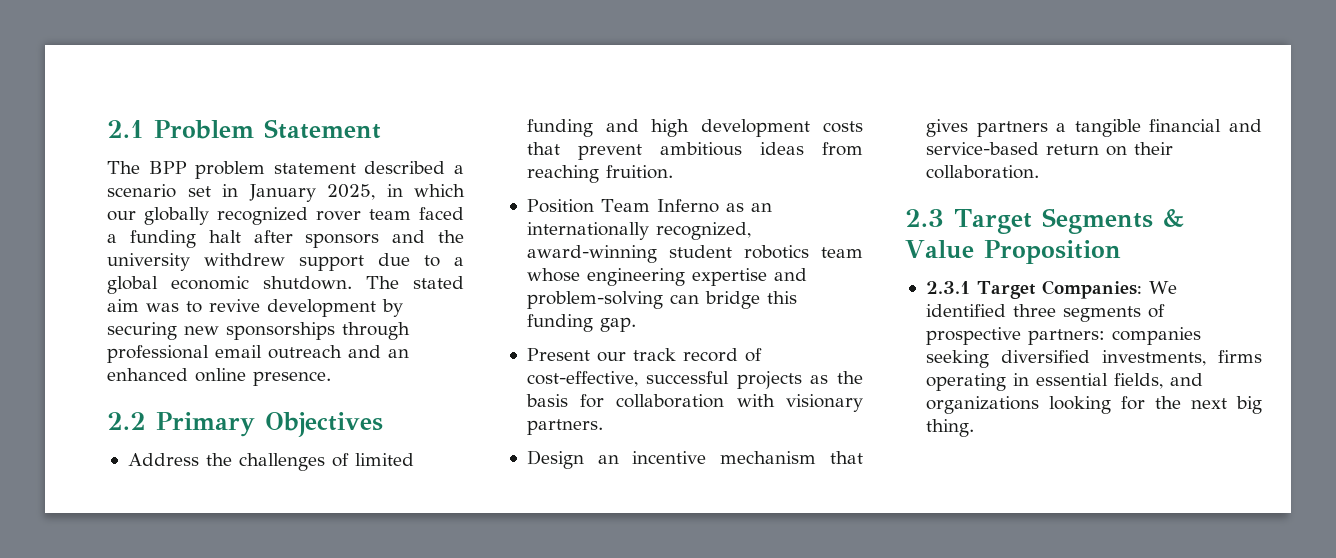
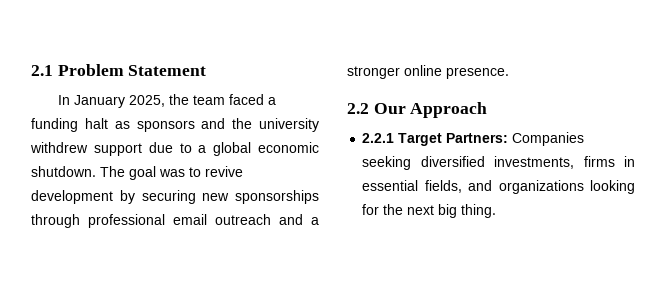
[107,161,464,179] [107,184,465,202] [107,207,361,225] The BPP problem statement described a scenario set in January 2025, in which our globally recognized rover -> [57,94,189,108] In January 2025, the
[253,230,293,243] after -> [114,121,130,129] as
[413,276,464,289] [107,299,139,312] stated aim -> [129,166,156,180] goal
[388,349,409,358] [107,368,188,381] an enhanced -> [311,217,319,225] [347,66,400,79] a stronger
[156,412,383,437] [127,453,414,471] [526,119,863,137] [526,142,863,160] [526,165,673,183] [526,199,772,213] [526,222,751,240] [526,245,863,263] [526,268,807,286] [526,291,797,309] [526,314,636,332] [526,348,762,362] [526,371,863,389] [525,394,863,412] [526,419,603,435] [526,450,863,469] [925,119,1262,137] [925,142,1173,156] [925,165,1039,179] [905,208,1184,234] [905,240,1121,264] [925,280,1177,299] [925,304,1165,322] [925,327,1201,345] Primary Objectives // Address the challenges of limited funding and high development costs that prevent ambitious ideas from reaching fruition. // Position Team Inferno as an internationally recognized, award-winning student robotics team whose engineering expertise and problem-solving can bridge this funding gap. // Present our track record of cost-effective, successful projects as the basis for collaboration with visionary partners. // Design an incentive mechanism that gives partners a tangible financial and service-based return on their collaboration. // 2.3 Target Segments & Value Proposition // 2.3.1 Target Companies: We identified three segments of prospective partners: companies -> [373,102,488,118] [362,132,585,146] Our Approach // 2.2.1 Target Partners: Companies
[925,373,1006,391] operating -> (615, 161) none

